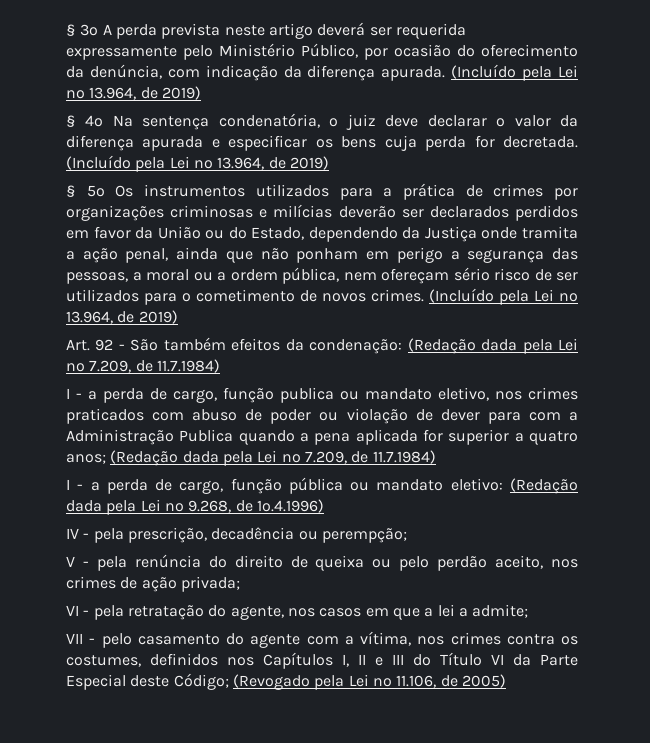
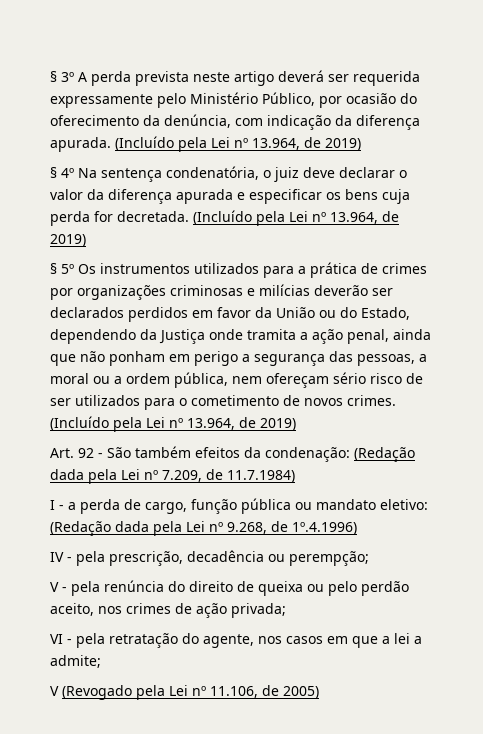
[66,387,578,403] [66,408,579,424] [66,429,578,445] [66,450,436,466] // I - a perda de cargo, função publica ou mandato eletivo, nos crimes praticados com abuso de poder ou violação de dever para com a Administração Publica quando a pena aplicada for superior a quatro anos; (Redação dada pela Lei nº 7.209, de 11.7.1984) -> (295, 476) none
[66,631,578,648] [66,652,578,669] [66,673,229,690] VII - pelo casamento do agente com a vítima, nos crimes contra os costumes, definidos nos Capítulos I, II e III do Título VI da Parte Especial deste Código; -> [50,686,59,696] V

